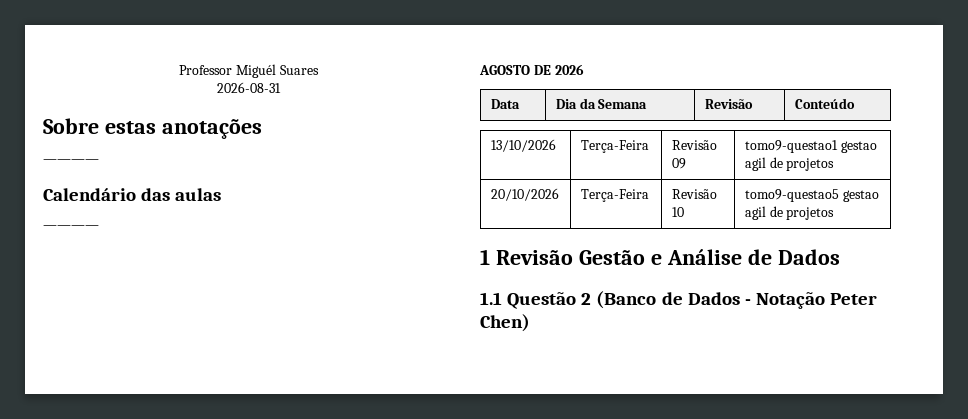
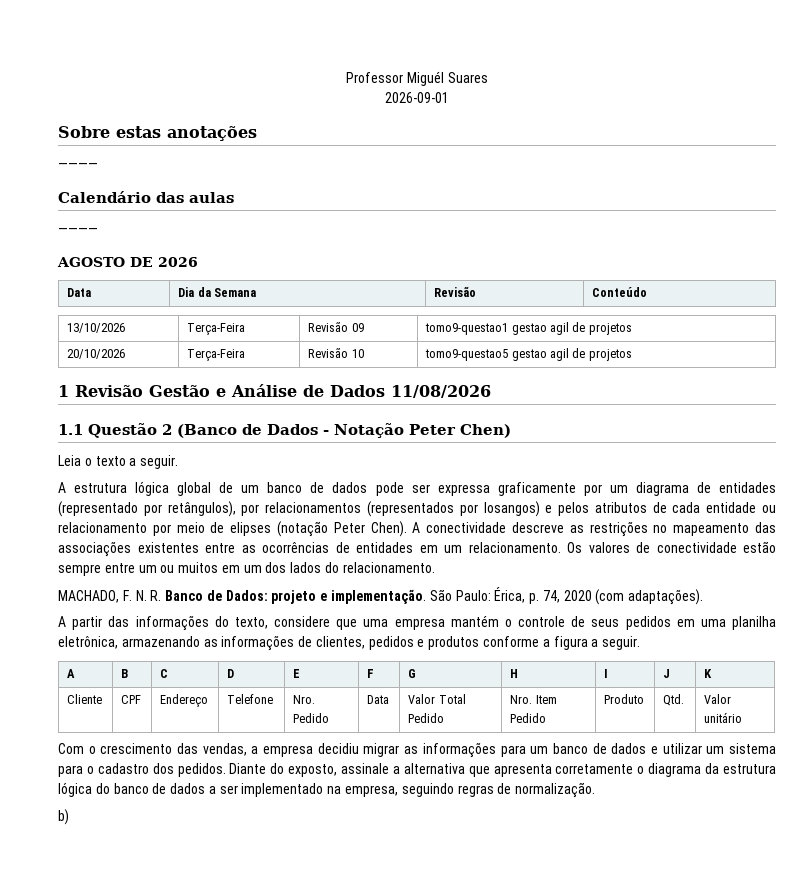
[217,82,281,93] 2026-08-31 -> [385,92,449,103] 2026-09-01
(840, 257) none -> [391,385,491,398] 11/08/2026
(530, 323) none -> [58,455,179,469] [58,481,776,496] [58,501,777,517] [58,521,776,537] [58,541,776,557] [58,562,435,576] [58,587,704,605] [58,615,776,631] [58,635,641,651] [67,669,76,678] [121,669,129,678] [160,669,169,678] [227,669,235,678] [293,669,301,678] [367,669,375,678] [408,669,417,678] [510,669,519,678] [604,669,609,678] [663,669,671,678] [704,669,713,678] [67,694,103,704] [121,695,142,704] [160,694,209,707] [227,694,274,704] [293,695,316,704] [293,713,330,723] [367,695,390,704] [408,694,466,704] [408,713,445,723] [510,695,557,704] [510,713,547,723] [604,694,645,704] [663,694,685,706] [704,694,732,704] [704,712,743,723] [58,742,777,758] [58,763,776,777] [58,782,596,798] [58,809,69,825] // Leia o texto a seguir. // A estrutura lógica global de um banco de dados pode ser expressa graficamente por um diagrama de entidades (representado por retângulos), por relacionamentos (representados por losangos) e pelos atributos de cada entidade ou relacionamento por meio de elipses (notação Peter Chen). A conectividade descreve as restrições no mapeamento das associações existentes entre as ocorrências de entidades em um relacionamento. Os valores de conectividade estão sempre entre um ou muitos em um dos lados do relacionamento. // MACHADO, F. N. R. Banco de Dados: projeto e implementação. São Paulo: Érica, p. 74, 2020 (com adaptações). // A partir das informações do texto, considere que uma empresa mantém o controle de seus pedidos em uma planilha eletrônica, armazenando as informações de clientes, pedidos e produtos conforme a figura a seguir. // A | B | C | D | E | F | G | H | I | J | K // Cliente | CPF | Endereço | Telefone | Nro. Pedido | Data | Valor Total Pedido | Nro. Item Pedido | Produto | Qtd. | Valor unitário // Com o crescimento das vendas, a empresa decidiu migrar as informações para um banco de dados e utilizar um sistema para o cadastro dos pedidos. Diante do exposto, assinale a alternativa que apresenta corretamente o diagrama da estrutura lógica do banco de dados a ser implementado na empresa, seguindo regras de normalização. // b)

